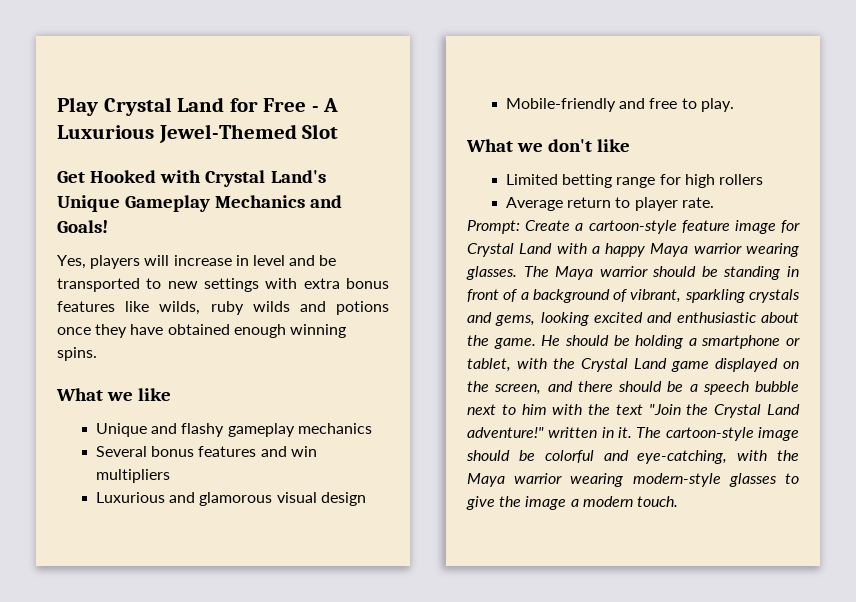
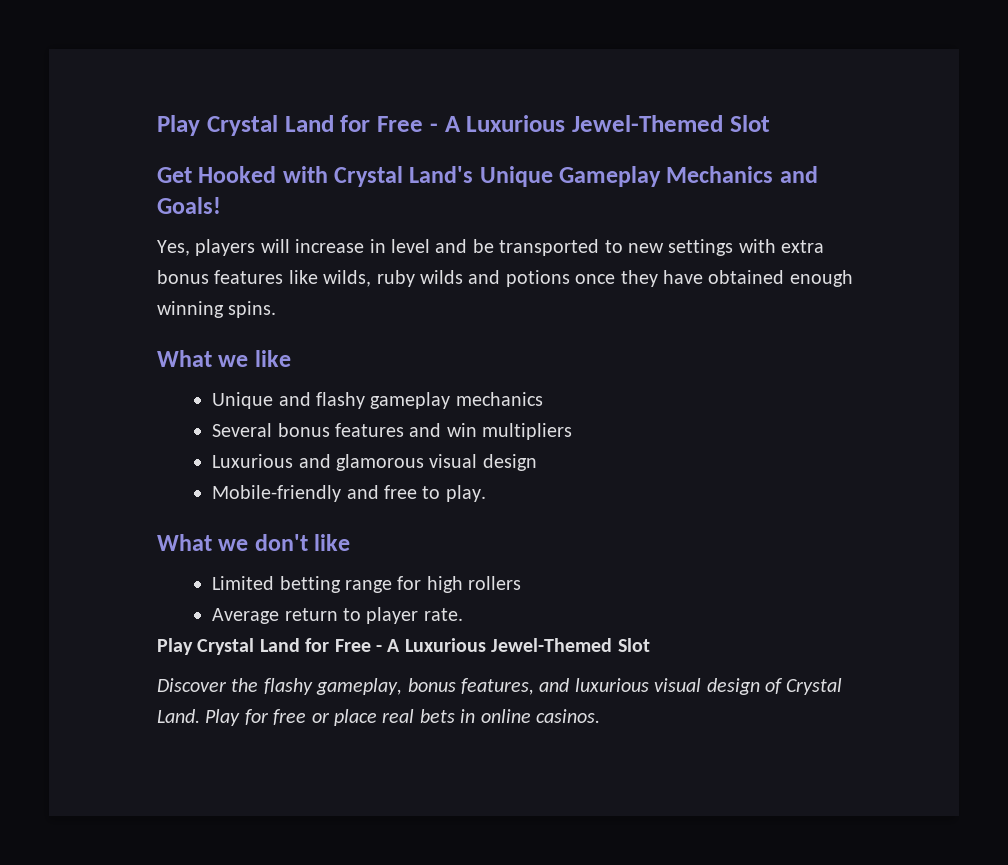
[467,220,800,234] [467,243,799,257] [466,266,799,280] [467,289,800,303] [467,312,799,326] [467,335,800,349] [467,358,799,372] [467,381,799,395] [467,404,800,418] [467,427,799,441] [466,450,799,464] [467,473,799,487] [466,496,678,510] Prompt: Create a cartoon-style feature image for Crystal Land with a happy Maya warrior wearing glasses. The Maya warrior should be standing in front of a background of vibrant, sparkling crystals and gems, looking excited and enthusiastic about the game. He should be holding a smartphone or tablet, with the Crystal Land game displayed on the screen, and there should be a speech bubble next to him with the text "Join the Crystal Land adventure!" written in it. The cartoon-style image should be colorful and eye-catching, with the Maya warrior wearing modern-style glasses to give the image a modern touch. -> [157,638,650,655] [157,678,843,695] [157,709,600,726] Play Crystal Land for Free - A Luxurious Jewel-Themed Slot // Discover the flashy gameplay, bonus features, and luxurious visual design of Crystal Land. Play for free or place real bets in online casinos.

